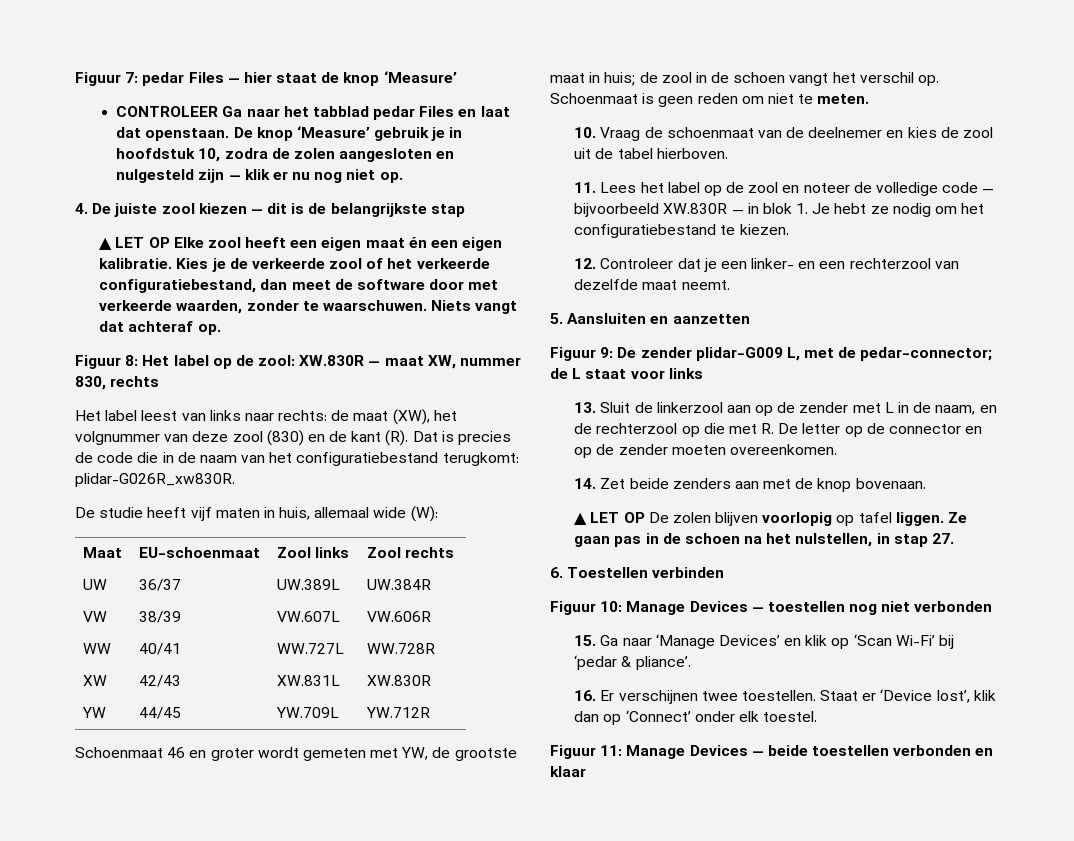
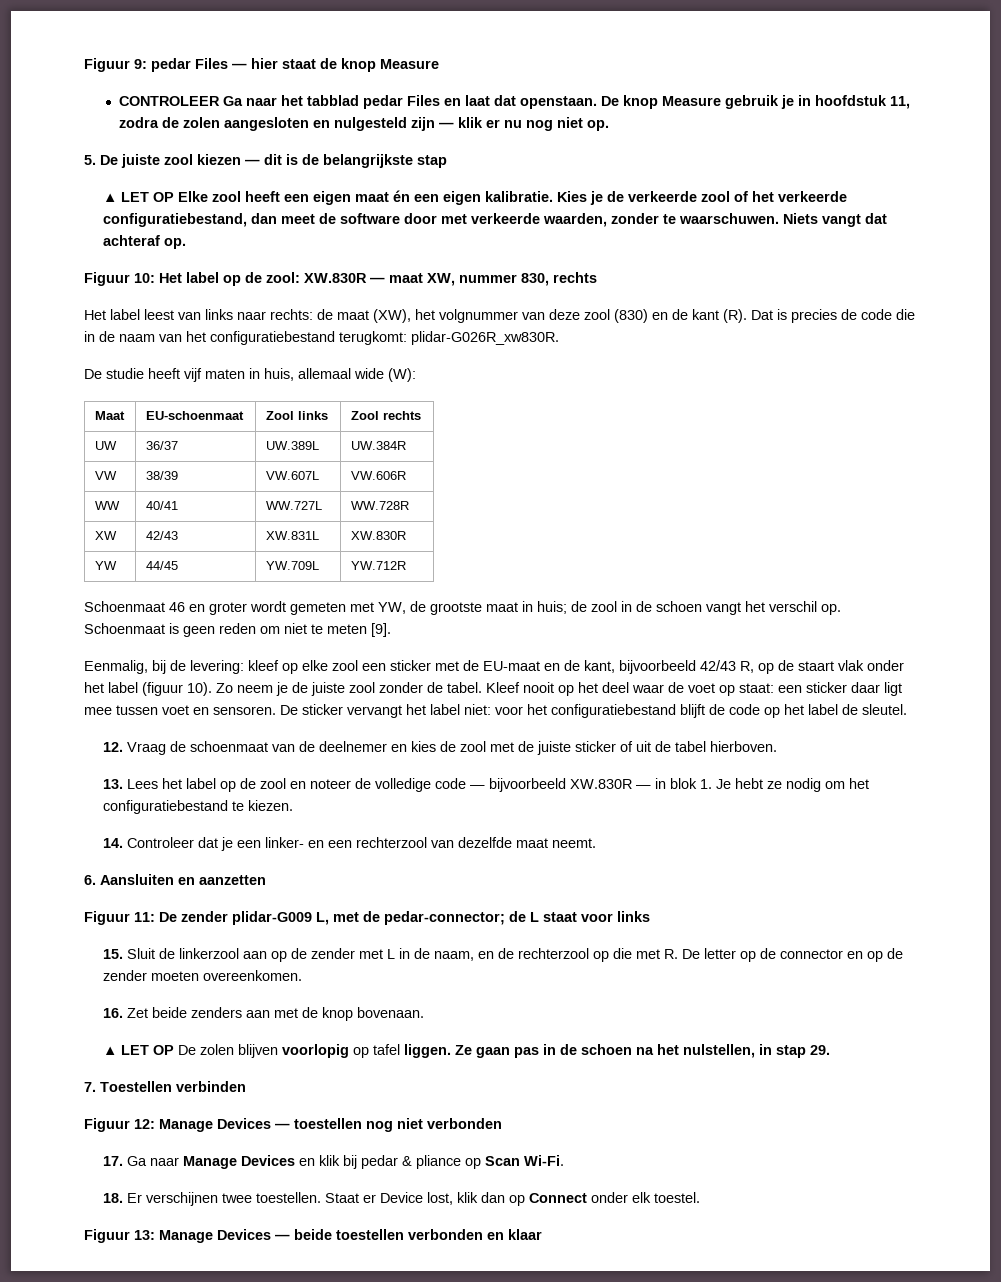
[75,72,139,86] Figuur 7: -> [84,58,147,72] Figuur 9:
[383,71,457,83] ‘Measure’ -> [380,59,439,69] Measure
[296,126,370,138] ‘Measure’ -> [662,96,722,106] Measure
[198,148,221,162] 10, -> [890,96,911,109] 11,
[75,203,88,214] 4. -> [84,155,96,165] 5.
[125,355,139,366] 8: -> [134,273,155,283] 10:
[817,94,870,104] [574,127,597,138] meten. // 10. -> [327,623,391,637] [84,660,904,674] [84,682,902,696] [84,704,907,718] [103,742,124,752] meten [9]. // Eenmalig, bij de levering: kleef op elke zool een sticker met de EU-maat en de kant, bijvoorbeeld 42/43 R, op de staart vlak onder het label (figuur 10). Zo neem je de juiste zool zonder de tabel. Kleef nooit op het deel waar de voet op staat: een sticker daar ligt mee tussen voet en sensoren. De sticker vervangt het label niet: voor het configuratiebestand blijft de code op het label de sleutel. // 12.
(993, 132) none -> [490,741,634,755] met de juiste sticker of
[574,182,597,193] 11. -> [103,779,124,789] 13.
[574,258,597,269] 12. -> [103,838,124,848] 14.
[550,313,563,324] 5. -> [84,875,96,885] 6.
[600,347,614,358] 9: -> [134,912,155,922] 11:
[574,402,597,413] 13. -> [103,949,124,959] 15.
[574,478,597,489] 14. -> [103,1008,124,1018] 16.
[931,533,954,544] [550,567,563,578] 27. // 6. -> [810,1045,831,1055] [84,1082,96,1092] 29. // 7.
[600,601,623,612] 10: -> [134,1119,155,1129] 12:
[574,634,954,649] [574,655,691,670] [574,690,597,701] 15. Ga naar ‘Manage Devices’ en klik op ‘Scan Wi-Fi’ bij ‘pedar & pliance’. // 16. -> [103,1155,565,1169] [103,1193,124,1203] 17. Ga naar Manage Devices en klik bij pedar & pliance op Scan Wi-Fi. // 18.
[880,689,970,703] ‘Device lost’, -> [380,1192,454,1205] Device lost,
[625,710,691,722] ‘Connect’ -> [529,1193,588,1203] Connect
[600,745,623,756] 11: -> [134,1230,155,1240] 13:

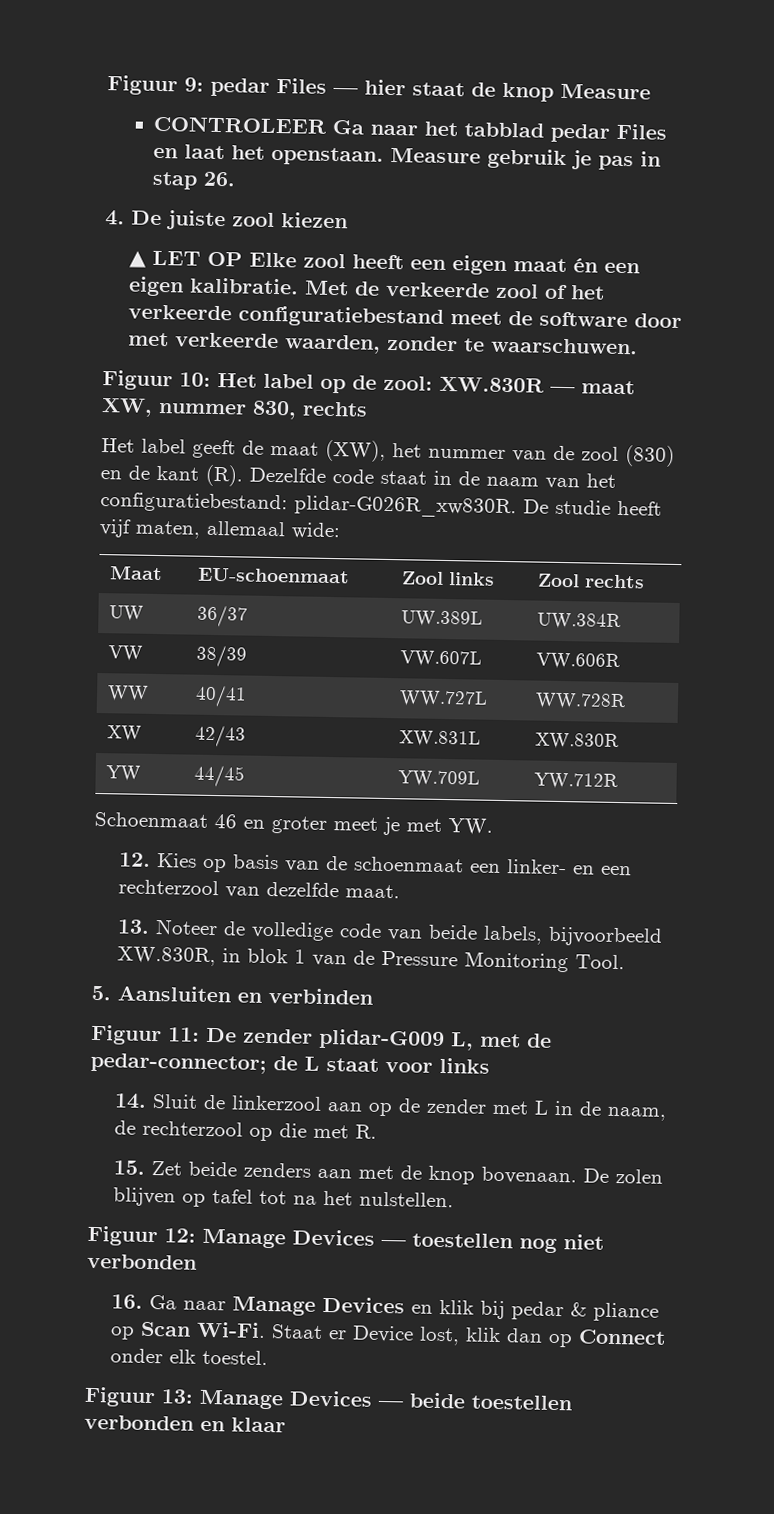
[494,95,911,109] [119,117,610,131] [84,154,447,168] dat openstaan. De knop Measure gebruik je in hoofdstuk 11, zodra de zolen aangesloten en nulgesteld zijn — klik er nu nog niet op. // 5. De juiste zool kiezen — dit is de belangrijkste stap -> [231,145,662,171] [152,171,237,190] [105,210,348,231] het openstaan. Measure gebruik je pas in stap 26. // 4. De juiste zool kiezen
[557,191,604,205] Kies je -> [303,280,349,296] Met
[103,213,278,227] configuratiebestand, dan -> [237,305,444,328] configuratiebestand
[783,213,888,227] [103,235,187,249] Niets vangt dat achteraf op. -> (638, 346) none
[144,309,313,320] leest van links naar rechts: -> [192,439,236,459] geeft
[439,309,580,323] volgnummer van deze -> [428,445,575,462] nummer van de
[751,309,915,323] Dat is precies de code die -> [249,467,427,485] Dezelfde code staat
[210,331,407,345] configuratiebestand terugkomt: -> [100,492,288,514] configuratiebestand:
(559, 338) // -> (517, 507) none
[205,368,416,382] maten in huis, allemaal wide (W): -> [135,520,341,540] maten, allemaal wide:
[250,601,841,615] [84,623,391,637] [84,660,904,674] [84,682,902,696] [84,704,907,718] [103,741,778,755] [103,778,870,792] [103,800,294,814] [103,837,234,851] wordt gemeten met YW, de grootste maat in huis; de zool in de schoen vangt het verschil op. Schoenmaat is geen reden om niet te meten [9]. // Eenmalig, bij de levering: kleef op elke zool een sticker met de EU-maat en de kant, bijvoorbeeld 42/43 R, op de staart vlak onder het label (figuur 10). Zo neem je de juiste zool zonder de tabel. Kleef nooit op het deel waar de voet op staat: een sticker daar ligt mee tussen voet en sensoren. De sticker vervangt het label niet: voor het configuratiebestand blijft de code op het label de sleutel. // 12. Vraag de schoenmaat van de deelnemer en kies de zool met de juiste sticker of uit de tabel hierboven. // 13. Lees het label op de zool en noteer de volledige code — bijvoorbeeld XW.830R — in blok 1. Je hebt ze nodig om het configuratiebestand te kiezen. // 14. Controleer dat je -> [333,816,493,836] [118,852,464,873] meet je met YW. // 12. Kies op basis van de schoenmaat
[516,838,597,848] [84,875,96,885] maat neemt. // 6. -> [344,884,400,899] [116,919,663,947] [116,946,625,973] [91,985,111,1001] maat. // 13. Noteer de volledige code van beide labels, bijvoorbeeld XW.830R, in blok 1 van de Pressure Monitoring Tool. // 5.
[199,875,266,885] aanzetten -> [268,987,373,1005] verbinden
[103,949,124,959] 15. -> [113,1093,147,1109] 14.
[478,951,495,959] en -> (666, 1113) none
[682,948,904,962] [103,970,303,981] [103,1008,124,1018] De letter op de connector en op de zender moeten overeenkomen. // 16. -> [112,1160,145,1175] // 15.
[103,1045,175,1055] // ▲ LET OP -> (577, 1175) none
[282,1044,350,1058] voorlopig -> (176, 1197) none
[404,1044,831,1058] [84,1081,246,1092] liggen. Ze gaan pas in de schoen na het nulstellen, in stap 29. // 7. Toestellen verbinden -> [258,1190,454,1208] tot na het nulstellen.
[103,1156,124,1166] 17. -> [110,1294,143,1309] 16.
[103,1192,322,1206] // 18. Er verschijnen twee toestellen. -> (266, 1329) none

